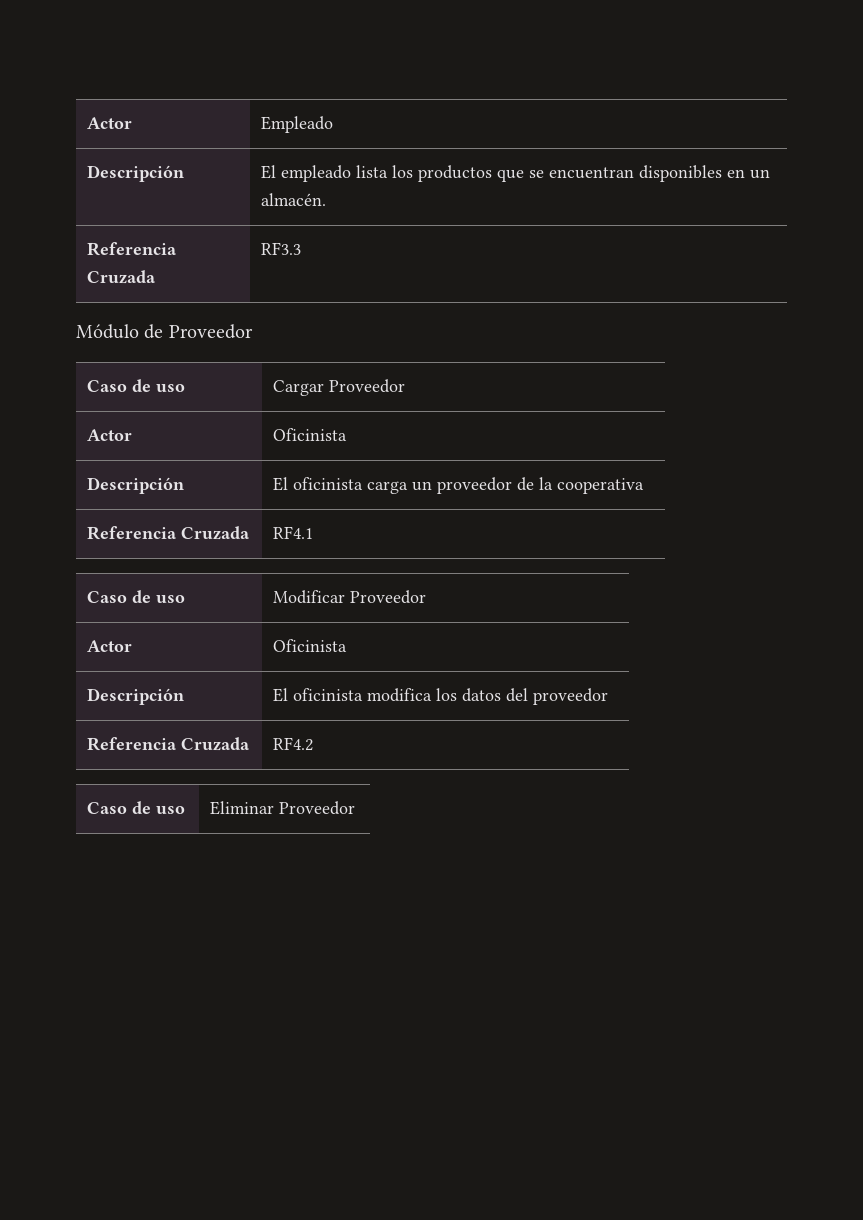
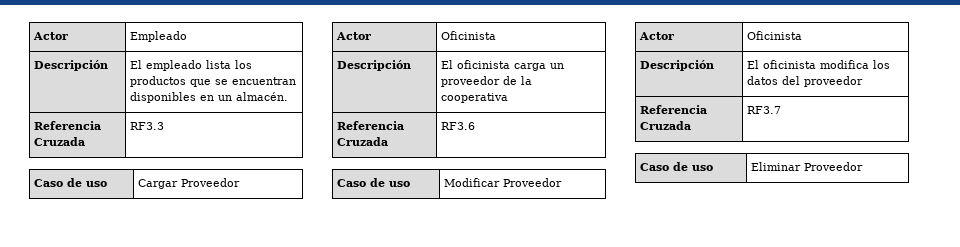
[76,324,253,339] // Módulo de Proveedor -> (165, 126) none
[273,526,314,539] RF4.1 -> [441,122,476,130] RF3.6
[273,737,314,751] RF4.2 -> [747,106,782,114] RF3.7

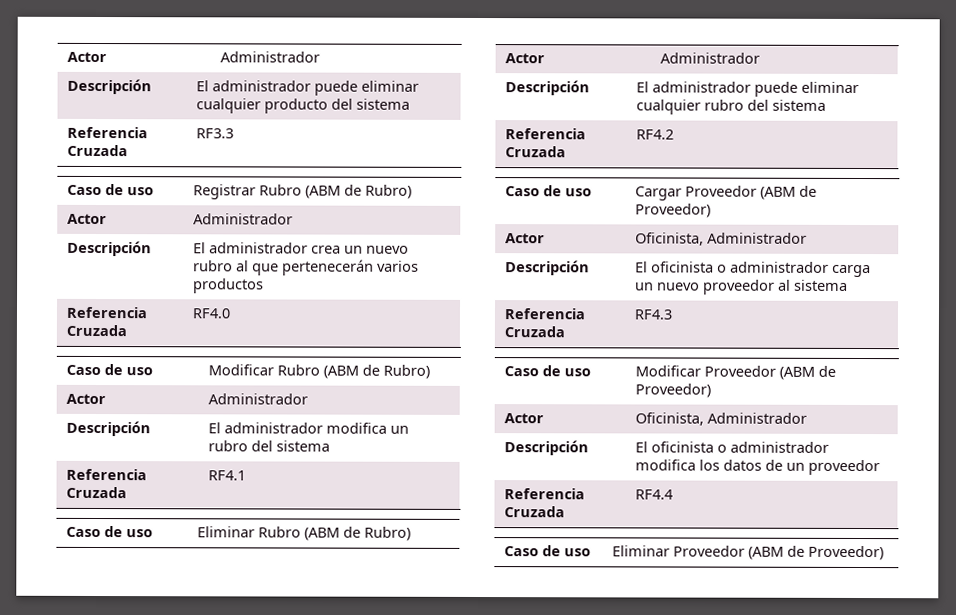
[33,32,69,40] [130,31,188,42] [34,60,109,71] [130,60,253,71] [130,76,297,87] [130,92,289,103] Actor | Empleado // Descripción | El empleado lista los productos que se encuentran disponibles en un almacén. -> [67,51,108,63] [219,51,320,63] [67,78,153,95] [196,80,420,96] [196,98,411,114] Actor | Administrador // Descripción | El administrador puede eliminar cualquier producto del sistema
[138,178,241,189] [336,32,372,40] [441,31,497,40] [337,60,412,71] [441,60,565,71] [441,76,533,87] [441,93,509,103] [337,121,405,130] [337,137,389,146] [441,122,476,130] Cargar Proveedor // Actor | Oficinista // Descripción | El oficinista carga un proveedor de la cooperativa // Referencia Cruzada | RF3.6 -> [193,184,413,200] [67,213,108,225] [193,213,294,225] [67,240,153,257] [193,242,410,254] [193,259,420,276] [193,278,265,294] [66,306,148,319] [66,324,128,337] [192,308,231,319] [66,364,154,376] [208,364,431,379] [66,393,107,405] [208,393,309,405] [66,420,152,437] [208,422,410,434] [208,440,331,452] [66,468,148,481] [66,486,128,499] [208,470,247,481] [66,526,154,538] [197,526,412,541] [505,53,546,64] [659,52,760,64] [505,80,591,96] [636,81,860,97] [636,99,827,115] [505,128,587,140] [505,146,567,158] [636,129,675,140] [505,185,593,197] [635,185,818,201] [635,203,712,218] [505,233,546,244] [635,232,808,246] [505,260,591,276] [635,261,872,278] [635,279,849,295] [504,308,586,320] [504,326,566,338] [634,309,673,320] Registrar Rubro (ABM de Rubro) // Actor | Administrador // Descripción | El administrador crea un nuevo rubro al que pertenecerán varios productos // Referencia Cruzada | RF4.0 // Caso de uso | Modificar Rubro (ABM de Rubro) // Actor | Administrador // Descripción | El administrador modifica un rubro del sistema // Referencia Cruzada | RF4.1 // Caso de uso | Eliminar Rubro (ABM de Rubro) // Actor | Administrador // Descripción | El administrador puede eliminar cualquier rubro del sistema // Referencia Cruzada | RF4.2 // Caso de uso | Cargar Proveedor (ABM de Proveedor) // Actor | Oficinista, Administrador // Descripción | El oficinista o administrador carga un nuevo proveedor al sistema // Referencia Cruzada | RF4.3
[639,32,675,40] [747,31,803,40] [640,60,715,71] [747,60,817,69] // Actor | Oficinista // Descripción | El oficinista -> [779,365,837,380] [635,383,712,398] [504,413,545,424] [635,412,808,426] [504,440,590,456] [635,441,830,453] (ABM de Proveedor) // Actor | Oficinista, Administrador // Descripción | El oficinista o administrador
[782,76,801,85] del -> [765,459,806,471] de un
[747,106,782,114] RF3.7 -> [635,489,674,500] RF4.4
(864, 166) none -> [748,545,885,561] (ABM de Proveedor)

